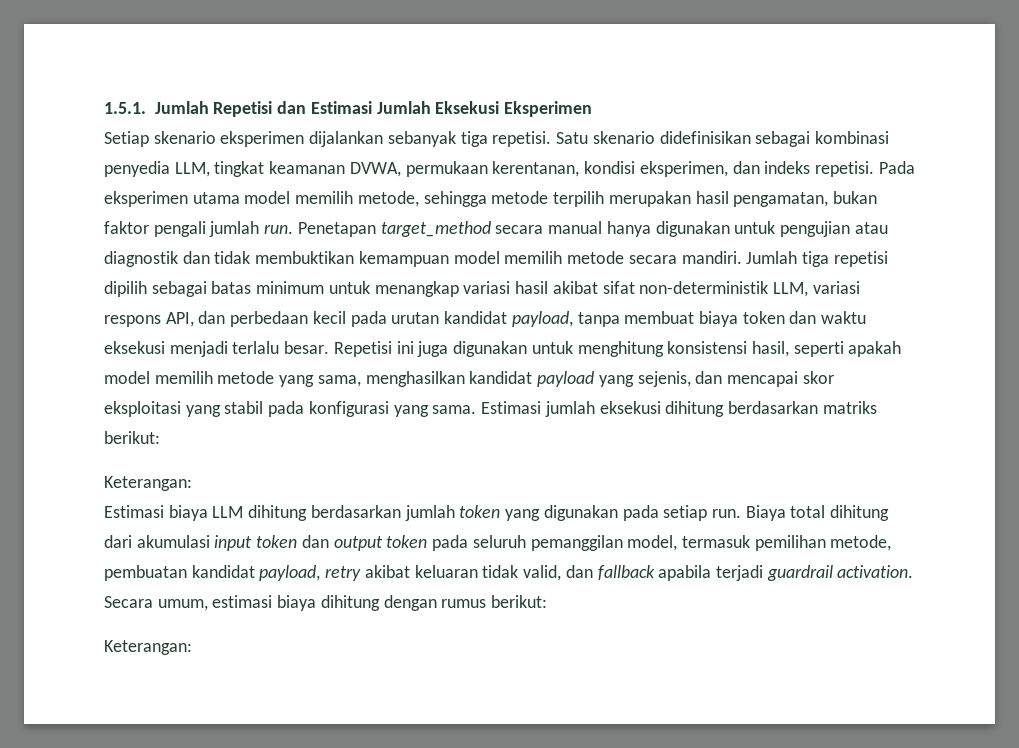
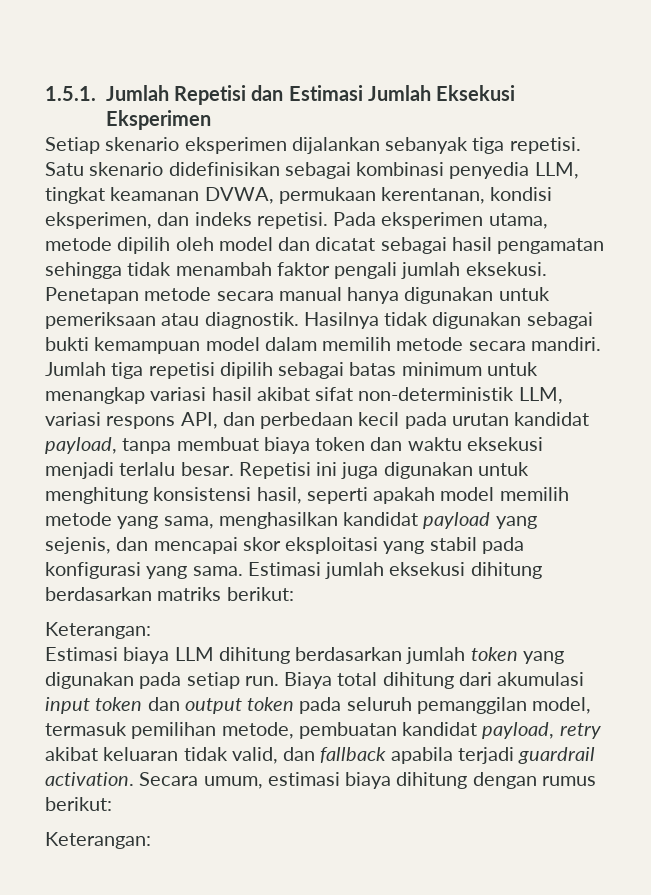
[192,191,877,207] [104,221,491,237] utama model memilih metode, sehingga metode terpilih merupakan hasil pengamatan, bukan faktor pengali jumlah run. Penetapan target_method -> [488,213,548,229] [45,237,605,254] [45,262,547,279] [45,287,212,304] utama, metode dipilih oleh model dan dicatat sebagai hasil pengamatan sehingga tidak menambah faktor pengali jumlah eksekusi. Penetapan metode
[779,221,888,237] [104,251,355,267] pengujian atau diagnostik dan tidak membuktikan -> [45,312,593,329] [45,337,89,351] pemeriksaan atau diagnostik. Hasilnya tidak digunakan sebagai bukti
(500, 257) none -> [264,337,317,351] dalam

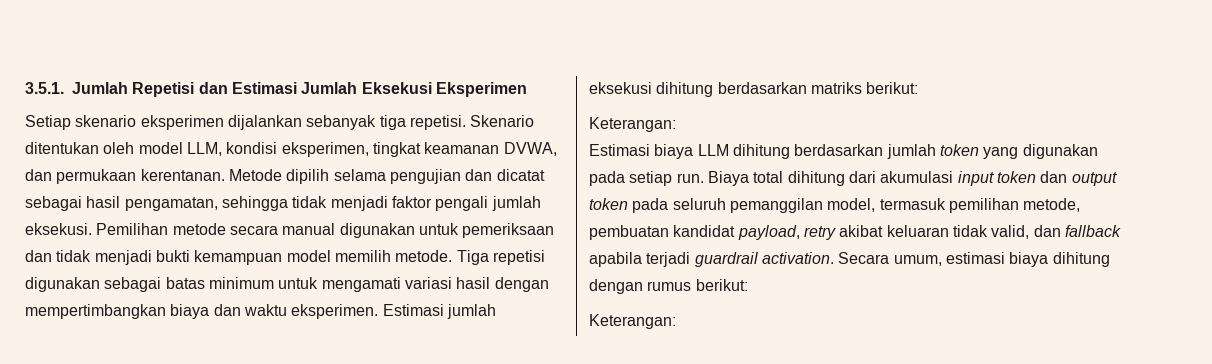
[45,86,96,101] 1.5.1. -> [25,82,64,94] 3.5.1.
[45,162,579,179] [45,187,553,204] [45,212,548,229] [45,237,273,254] Satu skenario didefinisikan sebagai kombinasi penyedia LLM, tingkat keamanan DVWA, permukaan kerentanan, kondisi eksperimen, dan indeks repetisi. Pada eksperimen utama, metode dipilih oleh model -> [470,115,535,127] [25,142,557,157] [25,169,461,184] Skenario ditentukan oleh model LLM, kondisi eksperimen, tingkat keamanan DVWA, dan permukaan kerentanan. Metode dipilih selama pengujian
[497,238,605,254] pengamatan -> [124,197,218,211] pengamatan,
[175,262,272,276] menambah -> [330,196,388,211] menjadi
[45,287,139,304] Penetapan -> [96,223,169,235] Pemilihan
[347,287,400,304] hanya -> (336, 229) none
[161,312,593,329] [45,337,601,354] [45,362,273,379] atau diagnostik. Hasilnya tidak digunakan sebagai bukti kemampuan model dalam memilih metode secara mandiri. Jumlah tiga repetisi dipilih -> [25,250,545,265] [25,277,100,292] dan tidak menjadi bukti kemampuan model memilih metode. Tiga repetisi digunakan
[45,387,145,404] menangkap -> [321,277,401,292] mengamati
[256,387,563,404] [45,412,590,429] [45,437,543,454] [45,462,529,479] [45,487,569,504] [45,512,537,529] [45,537,524,554] [45,562,243,579] akibat sifat non-deterministik LLM, variasi respons API, dan perbedaan kecil pada urutan kandidat payload, tanpa membuat biaya token dan waktu eksekusi menjadi terlalu besar. Repetisi ini juga digunakan untuk menghitung konsistensi hasil, seperti apakah model memilih metode yang sama, menghasilkan kandidat payload yang sejenis, dan mencapai skor eksploitasi yang stabil pada konfigurasi yang sama. -> [494,277,549,292] [25,304,379,319] dengan mempertimbangkan biaya dan waktu eksperimen.

